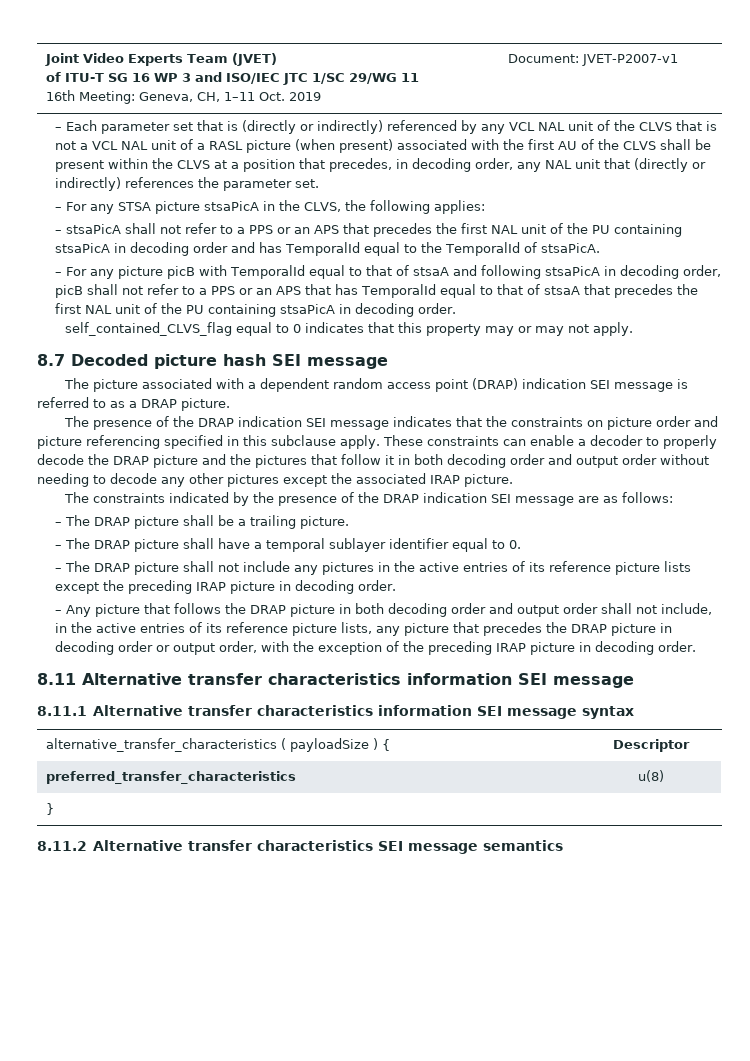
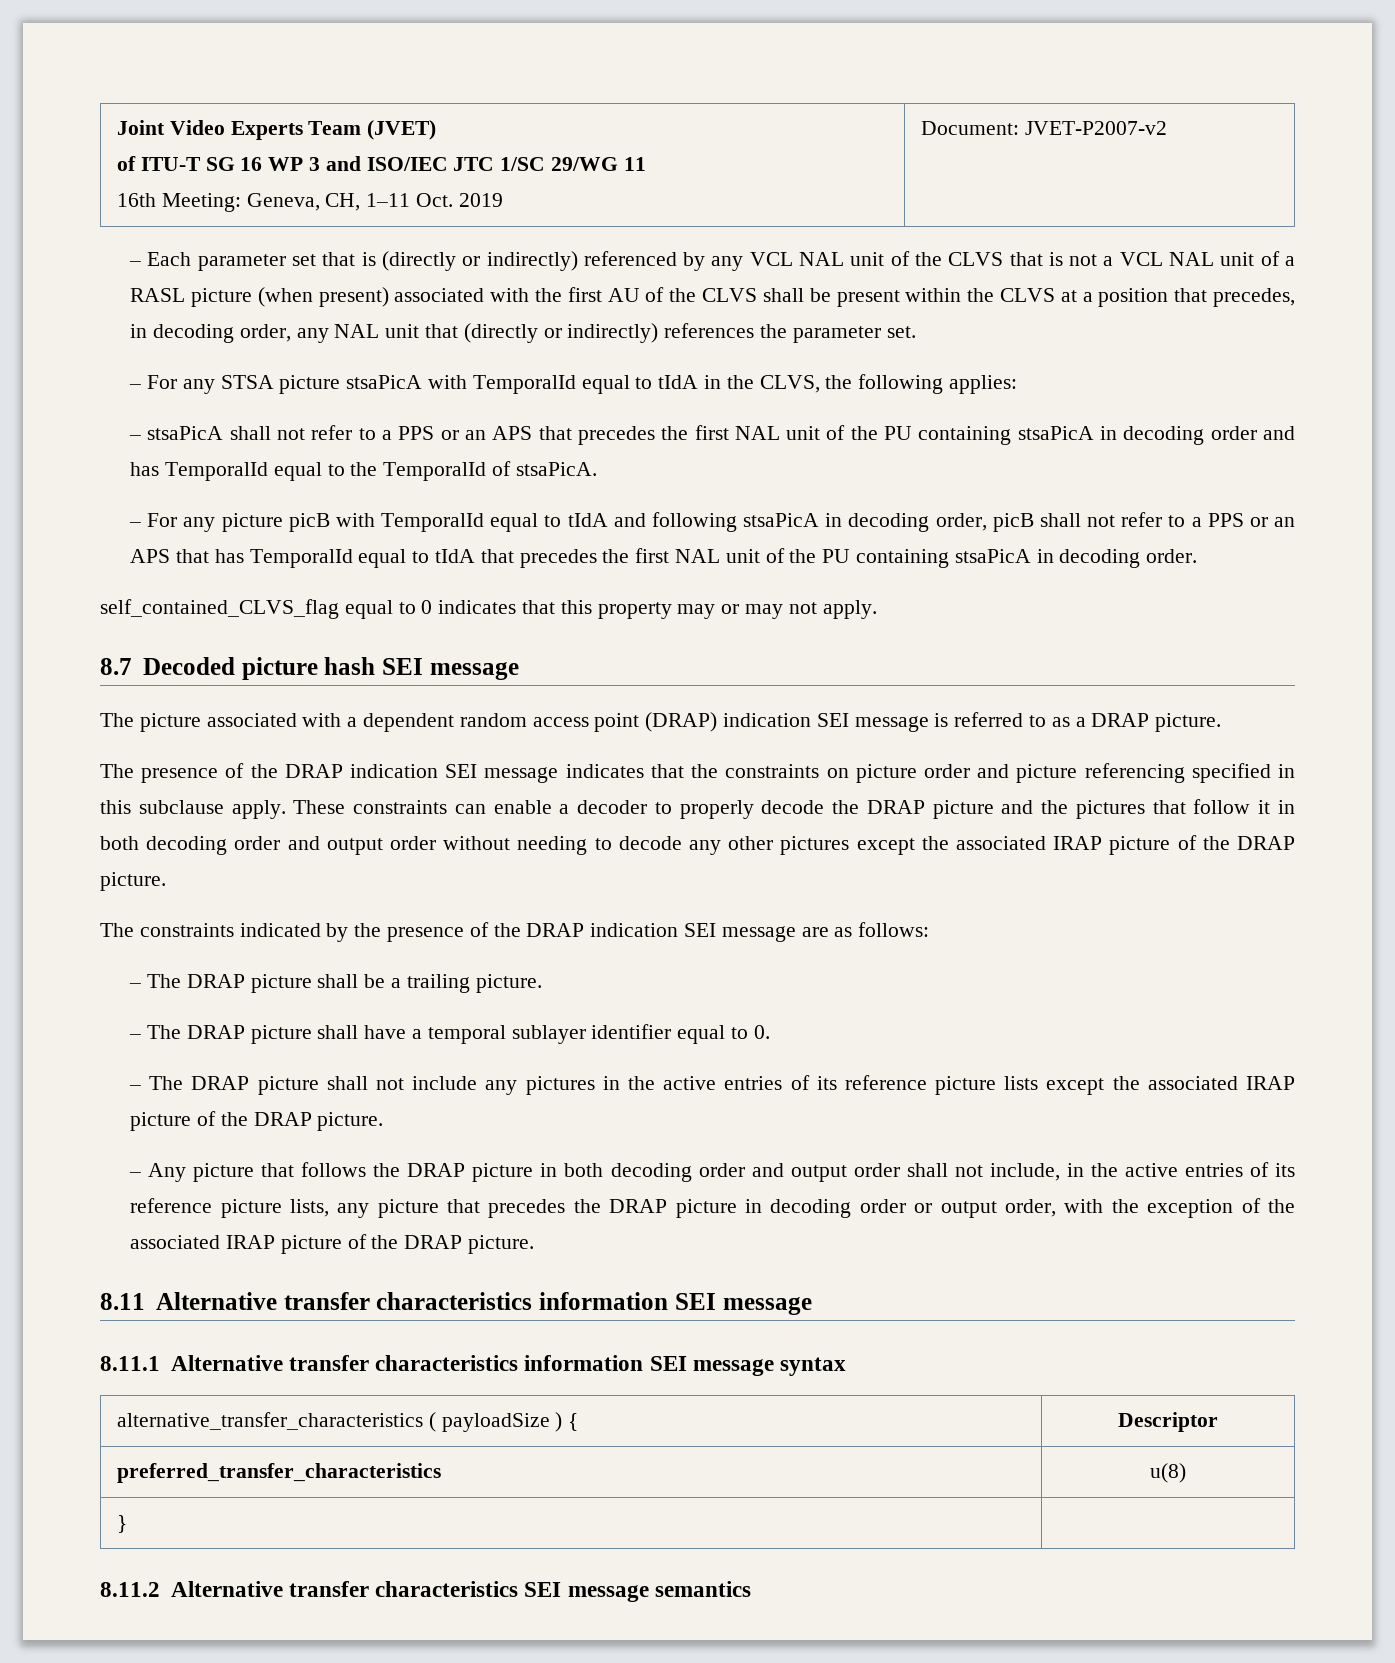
[582,54,679,66] JVET-P2007-v1 -> [1024,121,1167,135] JVET-P2007-v2
(259, 206) none -> [427,375,699,394] with TemporalId equal to tIdA
[365,265,449,276] that of stsaA -> [567,513,608,527] tIdA
[496,284,580,295] that of stsaA -> [434,549,475,563] tIdA
(460, 479) none -> [1109,835,1296,855] picture of the DRAP
[127,580,396,594] preceding IRAP picture in decoding order. -> [1147,1076,1296,1090] [130,1111,384,1131] associated IRAP picture of the DRAP picture.
[427,641,696,655] preceding IRAP picture in decoding order. -> [130,1234,534,1254] associated IRAP picture of the DRAP picture.

